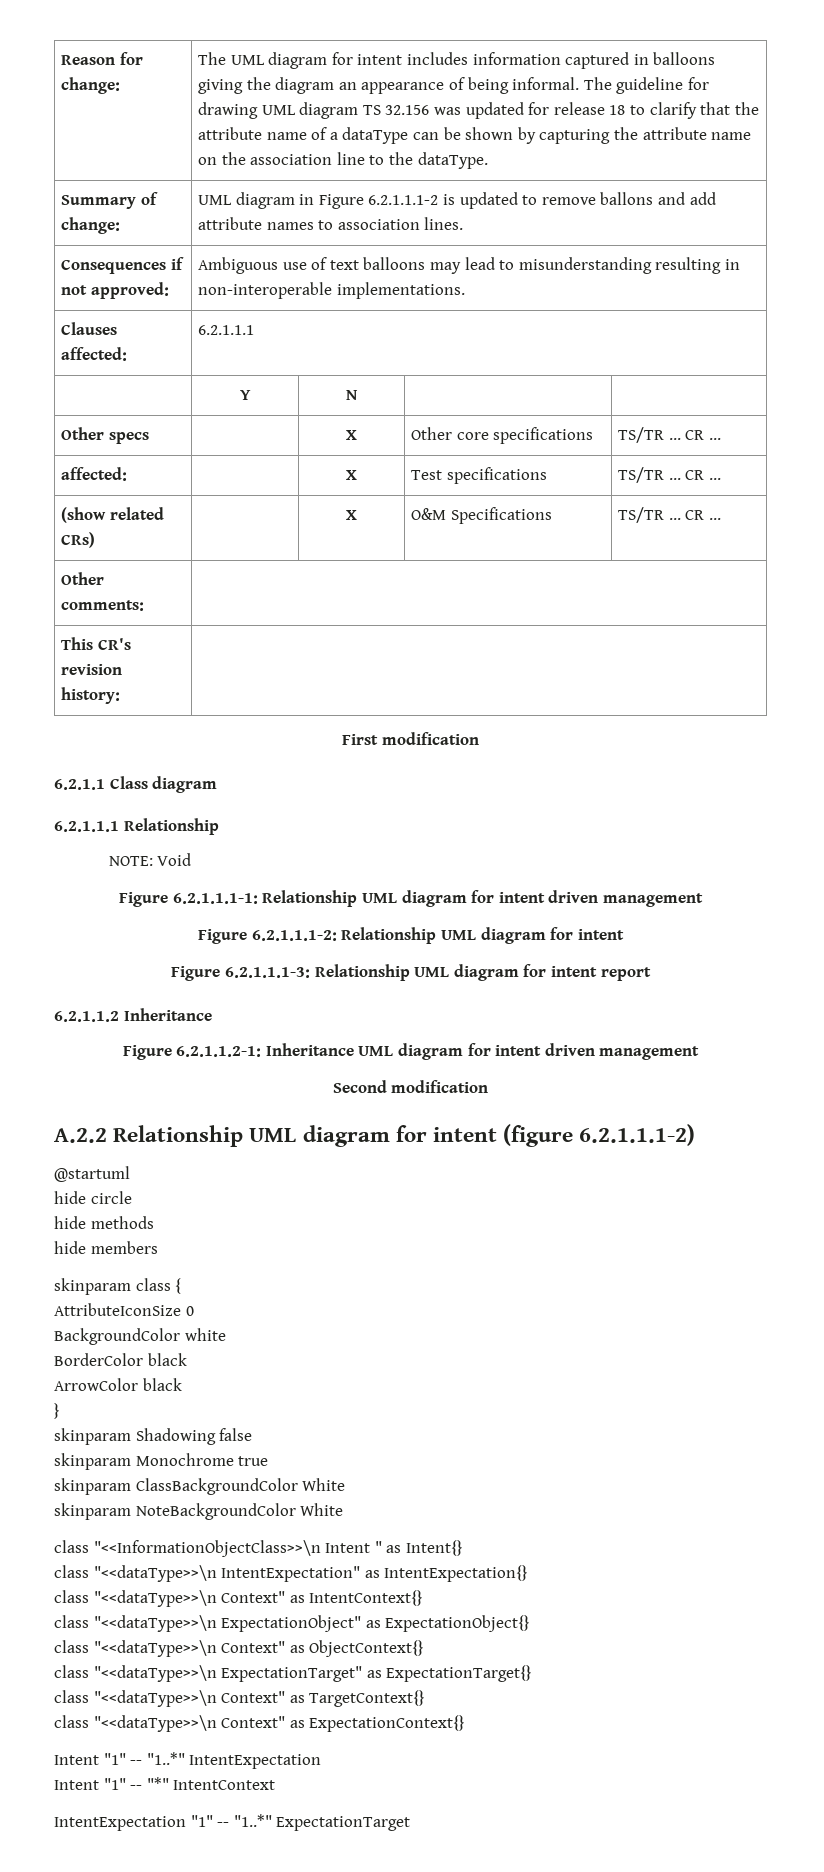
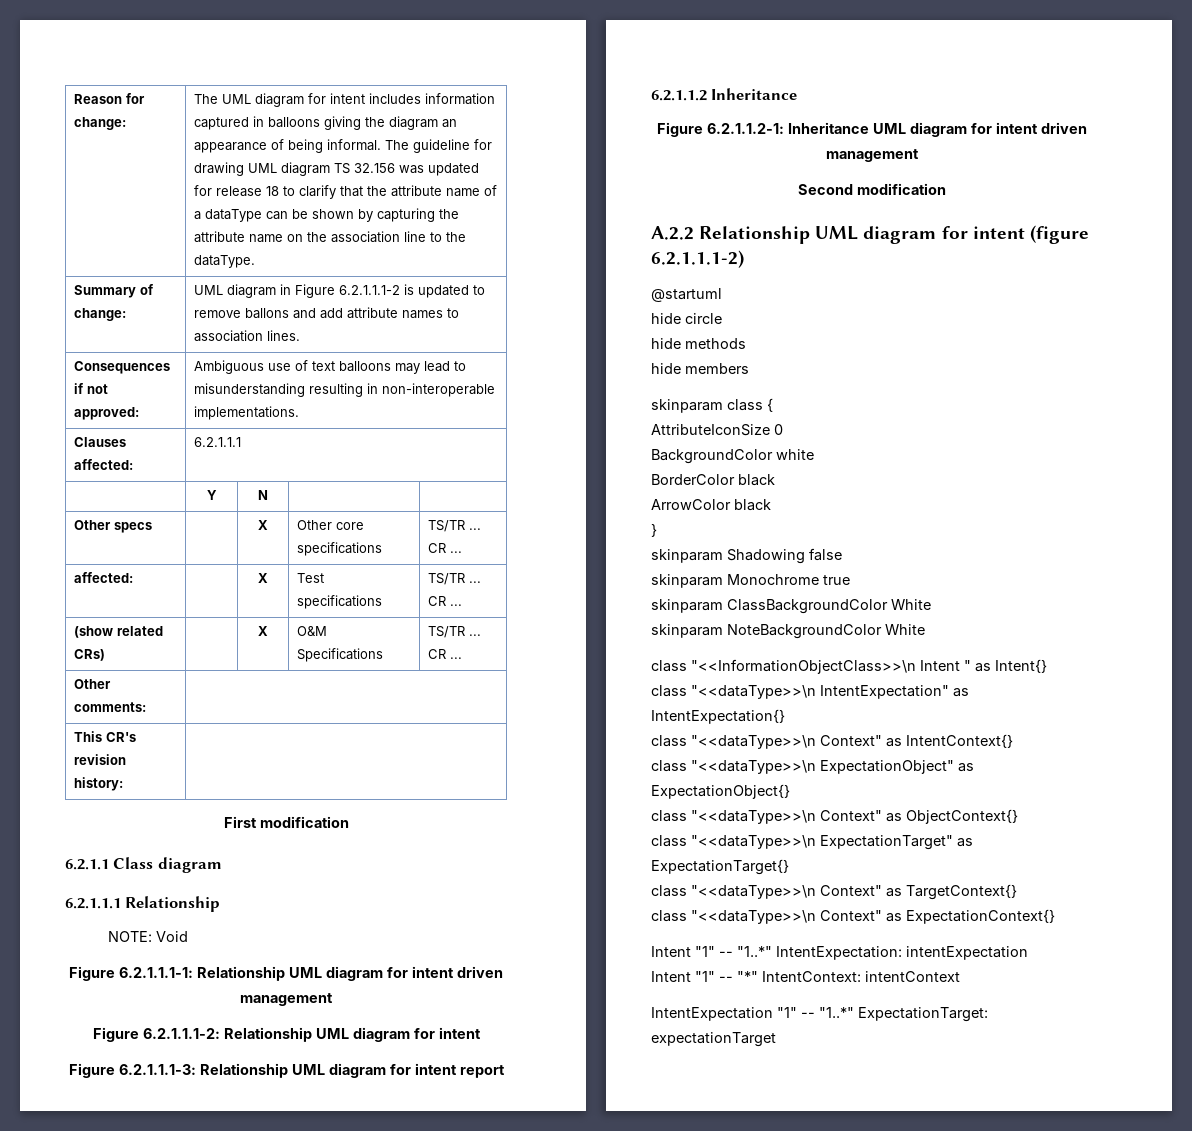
[189,1754,322,1769] IntentExpectation -> [776,946,1028,960] IntentExpectation: intentExpectation
[173,1780,276,1790] IntentContext -> [762,971,960,982] IntentContext: intentContext
[276,1816,411,1831] ExpectationTarget -> [858,1007,988,1022] [651,1032,776,1047] ExpectationTarget: expectationTarget

